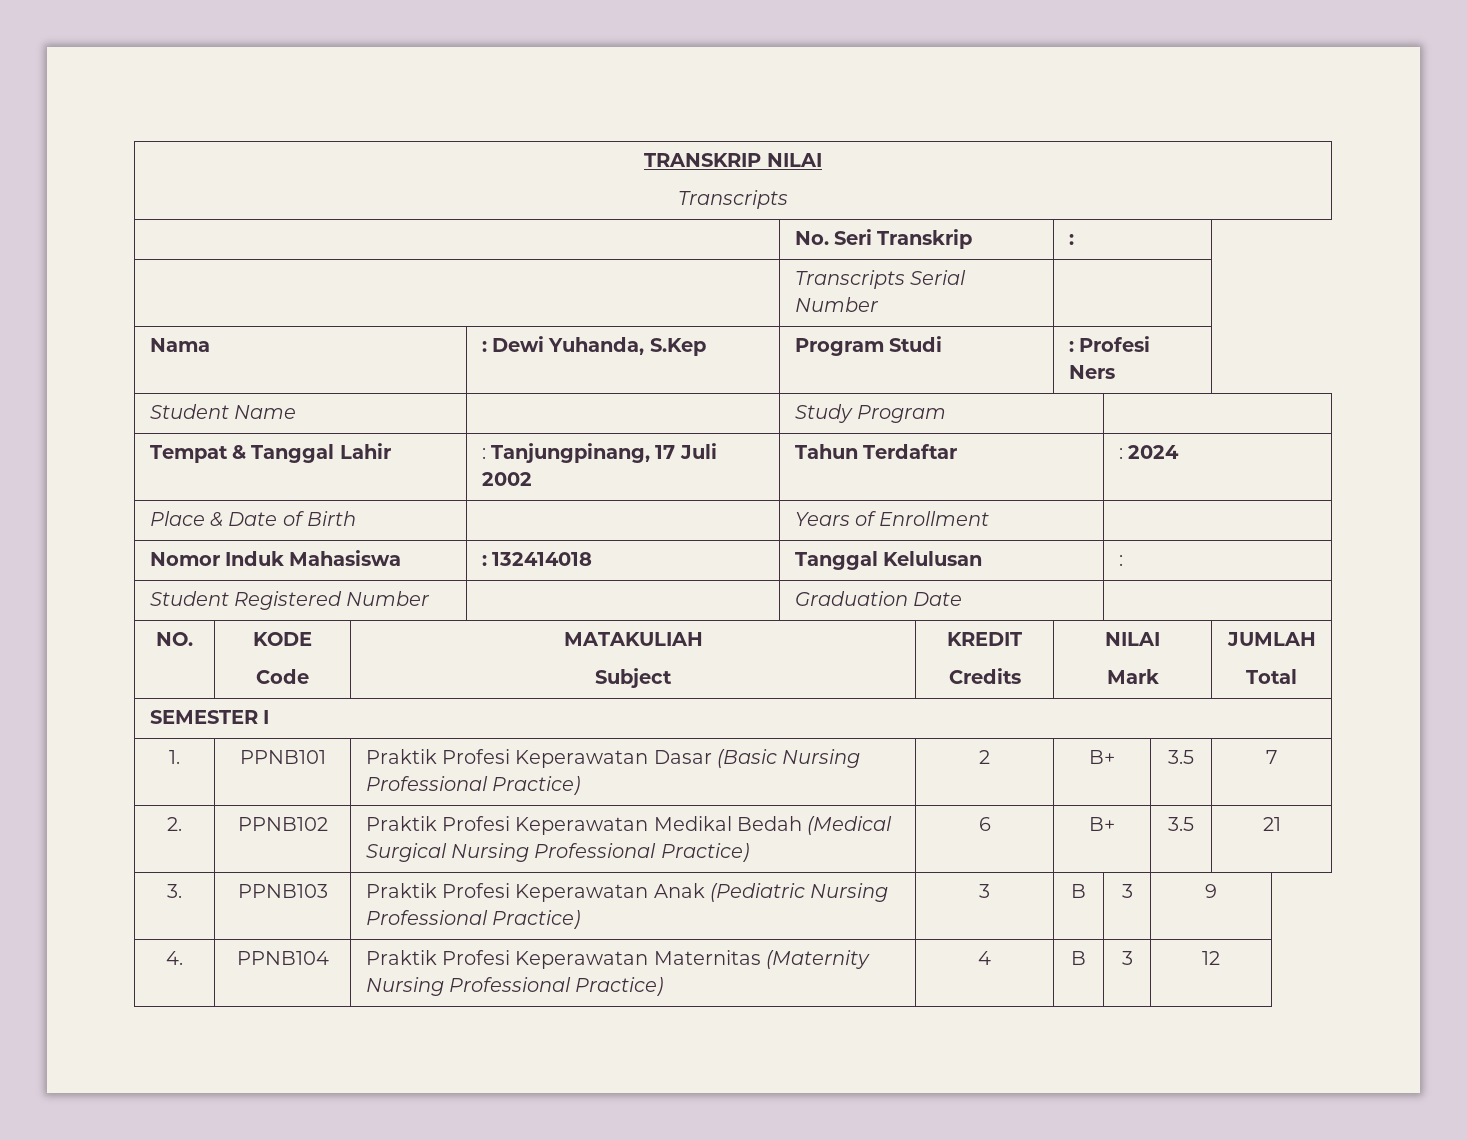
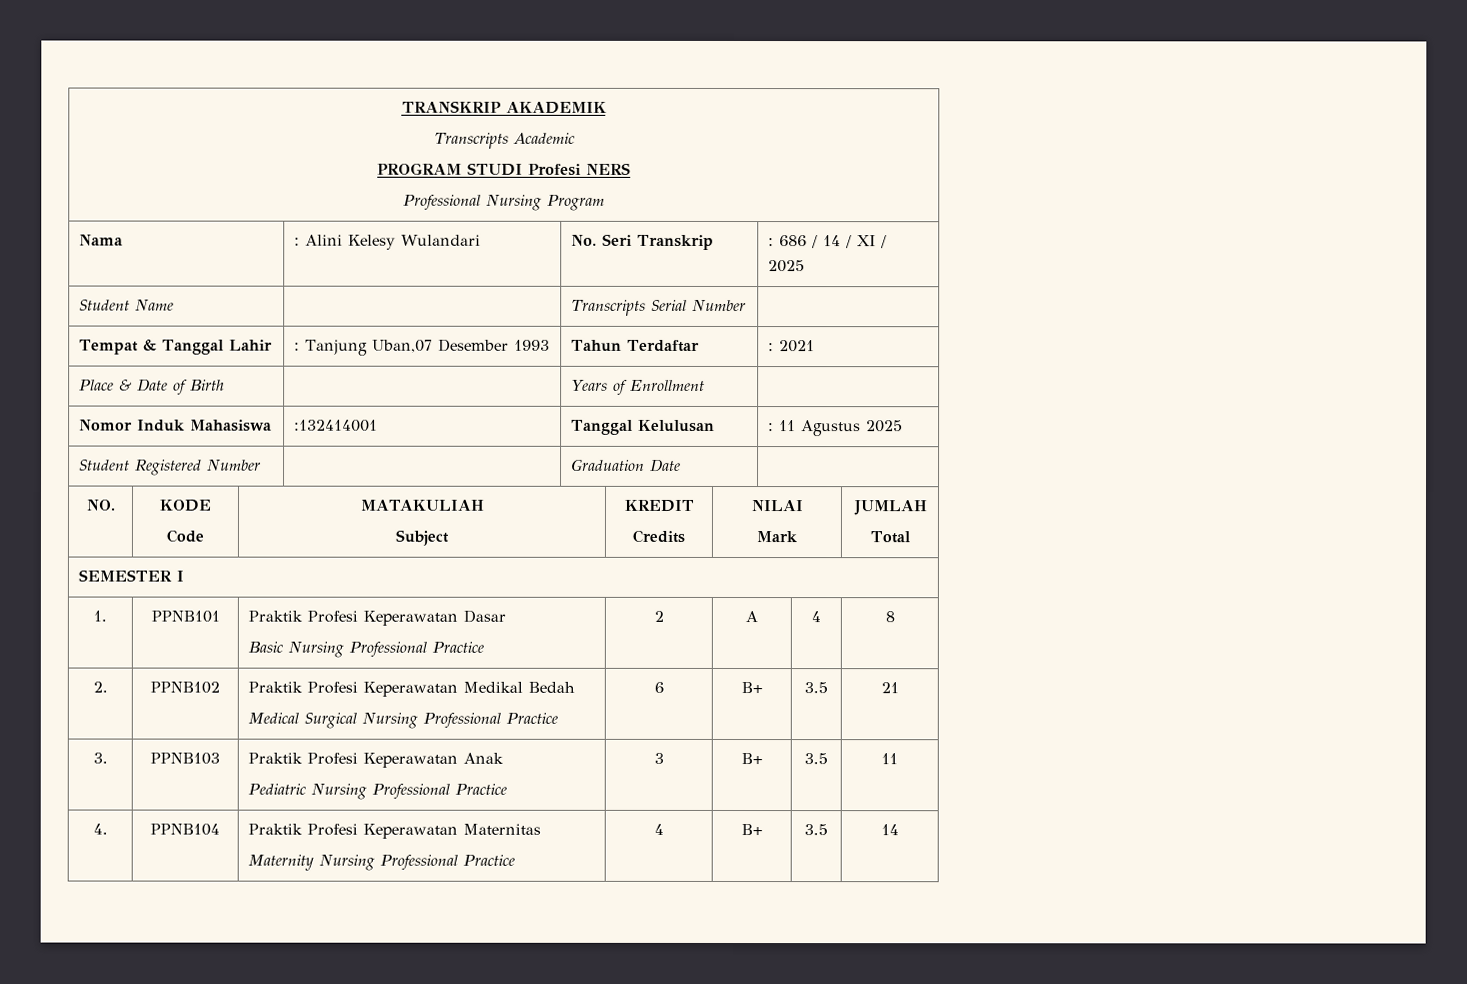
[766,153,822,167] [678,190,788,209] [794,229,973,249] [1068,234,1074,245] [794,270,967,289] [794,297,879,312] [149,338,210,352] [481,336,706,356] [794,336,943,356] [1068,336,1151,352] [1068,365,1115,379] NILAI // Transcripts // | No. Seri Transkrip | : // | Transcripts Serial Number | // Nama | : Dewi Yuhanda, S.Kep | Program Studi | : Profesi Ners -> [505,101,607,114] [433,132,576,149] [377,162,631,176] [403,194,605,211] [79,234,124,246] [294,234,482,250] [571,233,715,250] [768,235,888,249] [768,260,806,273] AKADEMIK // Transcripts Academic // PROGRAM STUDI Profesi NERS // Professional Nursing Program // Nama | : Alini Kelesy Wulandari | No. Seri Transkrip | : 686 / 14 / XI / 2025
[794,404,947,423] Study Program -> [571,299,747,316] Transcripts Serial Number
[491,443,717,463] [481,472,532,486] Tanjungpinang, 17 Juli 2002 -> [305,338,551,356] Tanjung Uban,07 Desember 1993
[1128,445,1180,459] 2024 -> [779,340,816,353] 2021
[481,552,593,566] : 132414018 -> [294,419,379,432] :132414001
(1123, 560) none -> [779,420,904,437] 11 Agustus 2025
[716,749,861,768] [365,776,581,795] (Basic Nursing Professional Practice) -> [248,641,485,658] // Basic Nursing Professional Practice
[1089,750,1115,764] [1168,750,1194,764] [1266,750,1277,764] B+ | 3.5 | 7 -> [745,611,758,623] [811,611,821,623] [884,611,895,623] A | 4 | 8
[807,816,893,835] (Medical -> [248,712,300,724] // Medical
[660,843,749,862] Practice) -> [506,712,559,724] Practice
[709,883,889,902] [365,910,581,929] [979,884,990,898] [1071,884,1086,898] [1121,884,1133,898] [1205,884,1217,898] (Pediatric Nursing Professional Practice) | 3 | B | 3 | 9 -> [248,783,508,800] [653,752,664,764] [740,753,763,765] [804,753,828,765] [881,753,898,765] // Pediatric Nursing Professional Practice | 3 | B+ | 3.5 | 11
[765,950,870,969] [365,977,664,996] [978,951,991,965] [1071,951,1086,965] [1121,951,1133,965] [1202,951,1220,965] (Maternity Nursing Professional Practice) | 4 | B | 3 | 12 -> [248,854,516,871] [653,823,664,835] [740,824,763,836] [804,824,828,836] [880,824,899,836] // Maternity Nursing Professional Practice | 4 | B+ | 3.5 | 14

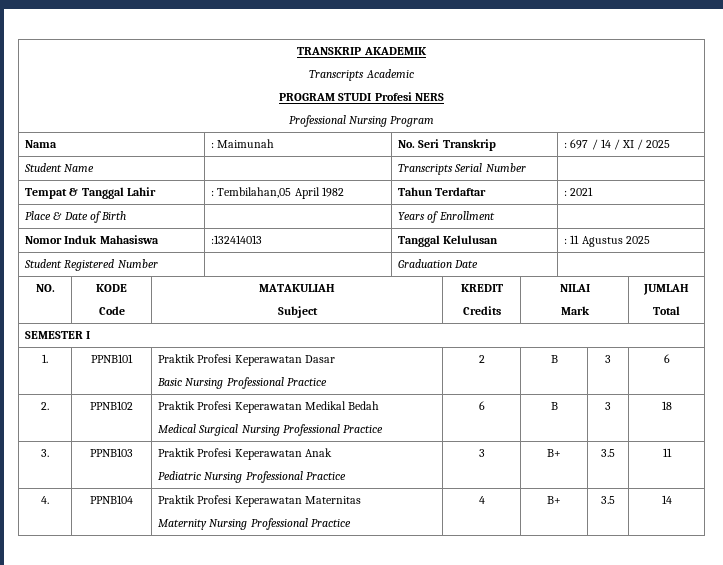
[305,234,482,250] Alini Kelesy Wulandari -> [217,139,275,148] Maimunah
[779,235,808,247] 686 -> [570,139,589,149] 697
[305,338,551,356] Tanjung Uban,07 Desember 1993 -> [217,187,344,199] Tembilahan,05 April 1982
[294,419,379,432] :132414001 -> [211,235,263,244] :132414013
[745,611,758,623] [811,611,821,623] [884,611,895,623] A | 4 | 8 -> [550,355,558,363] [605,355,611,363] [663,354,670,363] B | 3 | 6
[740,682,763,694] [804,682,828,694] [880,682,899,694] B+ | 3.5 | 21 -> [550,402,558,410] [605,402,611,410] [661,401,672,410] B | 3 | 18

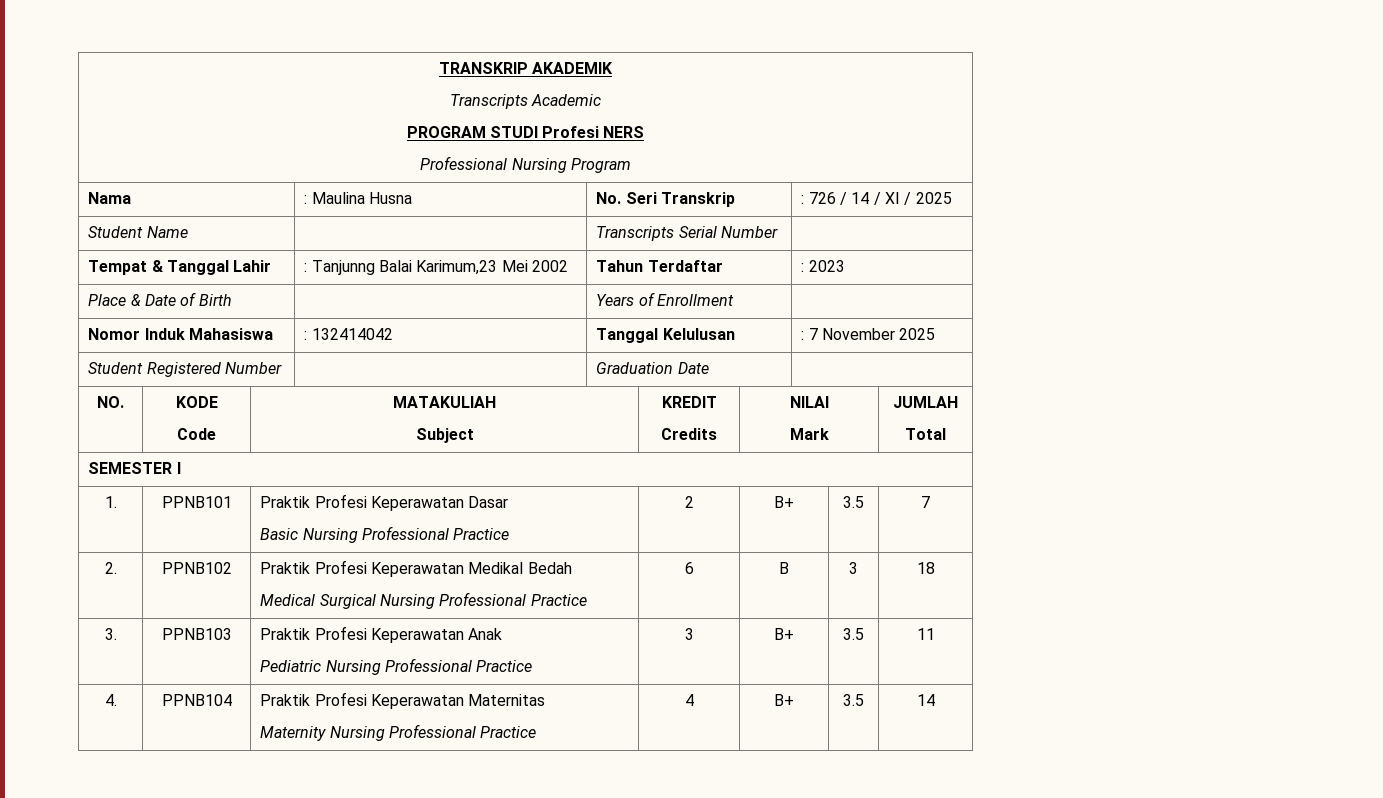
[217,139,275,148] Maimunah -> [311,192,413,204] Maulina Husna
[570,139,589,149] 697 -> [808,192,836,204] 726
[217,187,344,199] Tembilahan,05 April 1982 -> [311,260,568,275] Tanjunng Balai Karimum,23 Mei 2002
[570,187,594,196] 2021 -> [808,260,845,272] 2023
[211,235,263,244] :132414013 -> [304,328,393,340] : 132414042
[570,235,623,247] 11 Agustus -> [808,328,896,340] 7 November
[550,355,558,363] [605,355,611,363] [663,354,670,363] B | 3 | 6 -> [774,496,794,508] [843,496,864,508] [921,496,930,508] B+ | 3.5 | 7

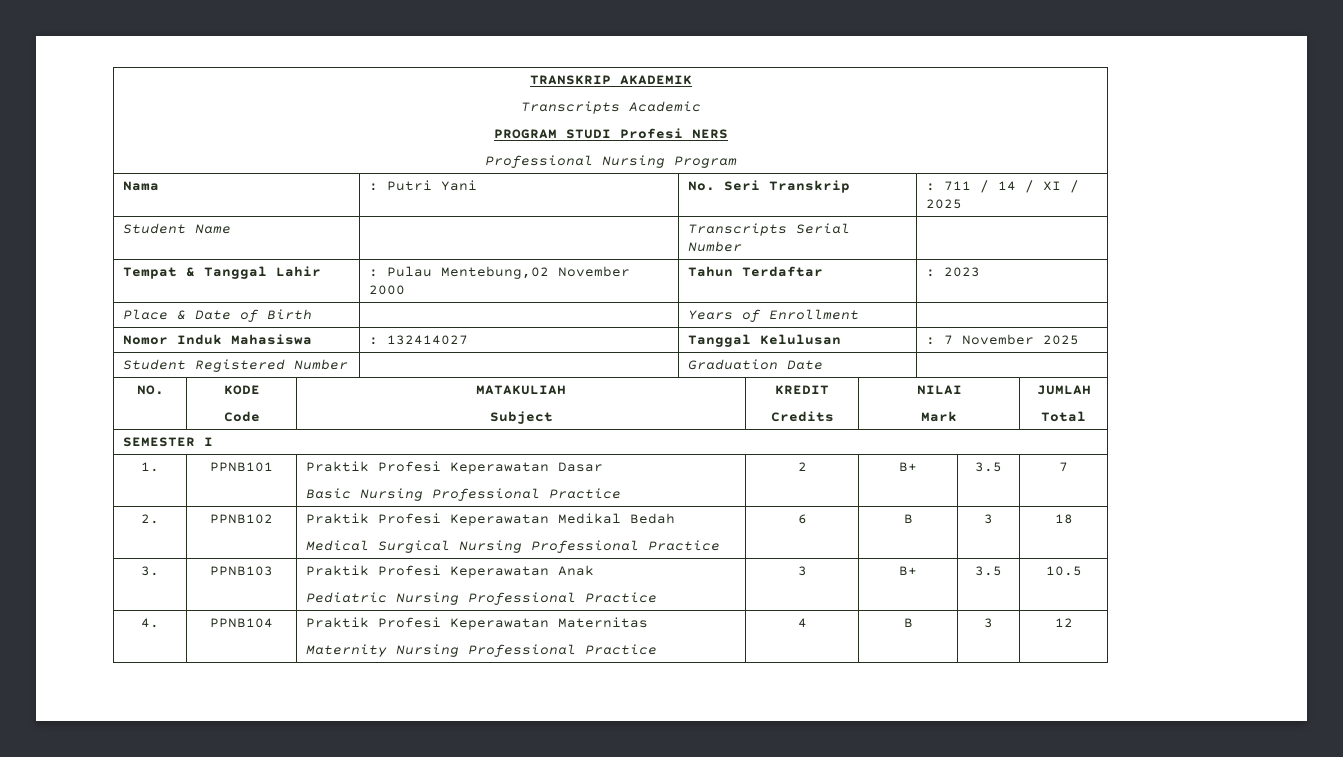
[311,192,413,204] Maulina Husna -> [386,180,477,191] Putri Yani
[808,192,836,204] 726 -> [943,181,971,191] 711
[311,260,568,275] Tanjunng Balai Karimum,23 Mei 2002 -> [386,266,630,279] [368,285,405,295] Pulau Mentebung,02 November 2000
[311,328,393,340] 132414042 -> [386,335,468,345] 132414027
[916,628,935,640] 11 -> [1045,566,1082,576] 10.5
[774,694,794,706] [843,694,864,706] [916,694,935,706] B+ | 3.5 | 14 -> [903,618,913,627] [984,618,993,628] [1054,618,1073,627] B | 3 | 12

